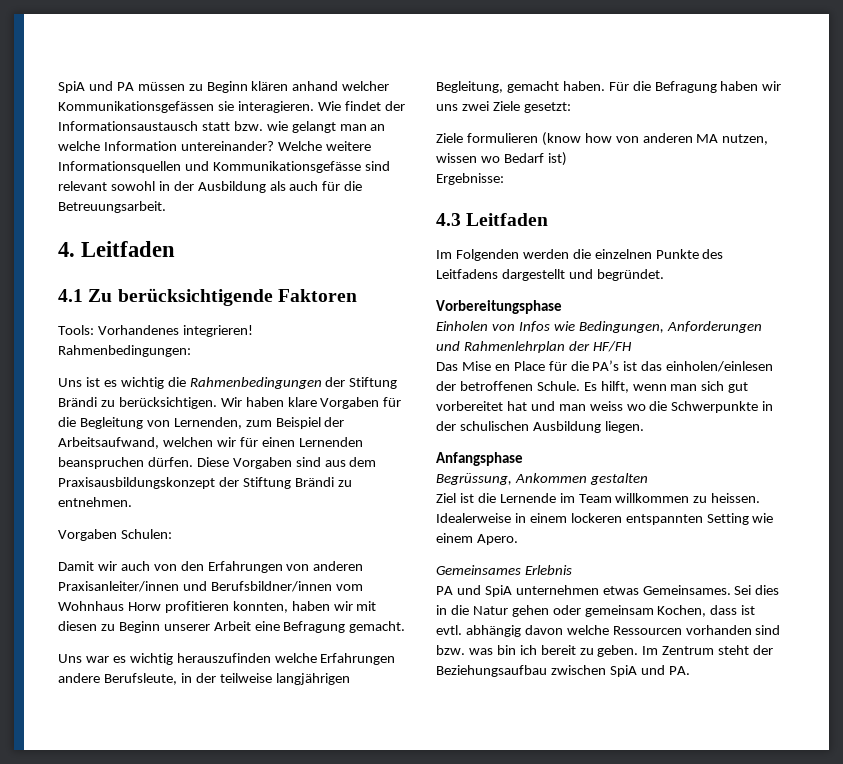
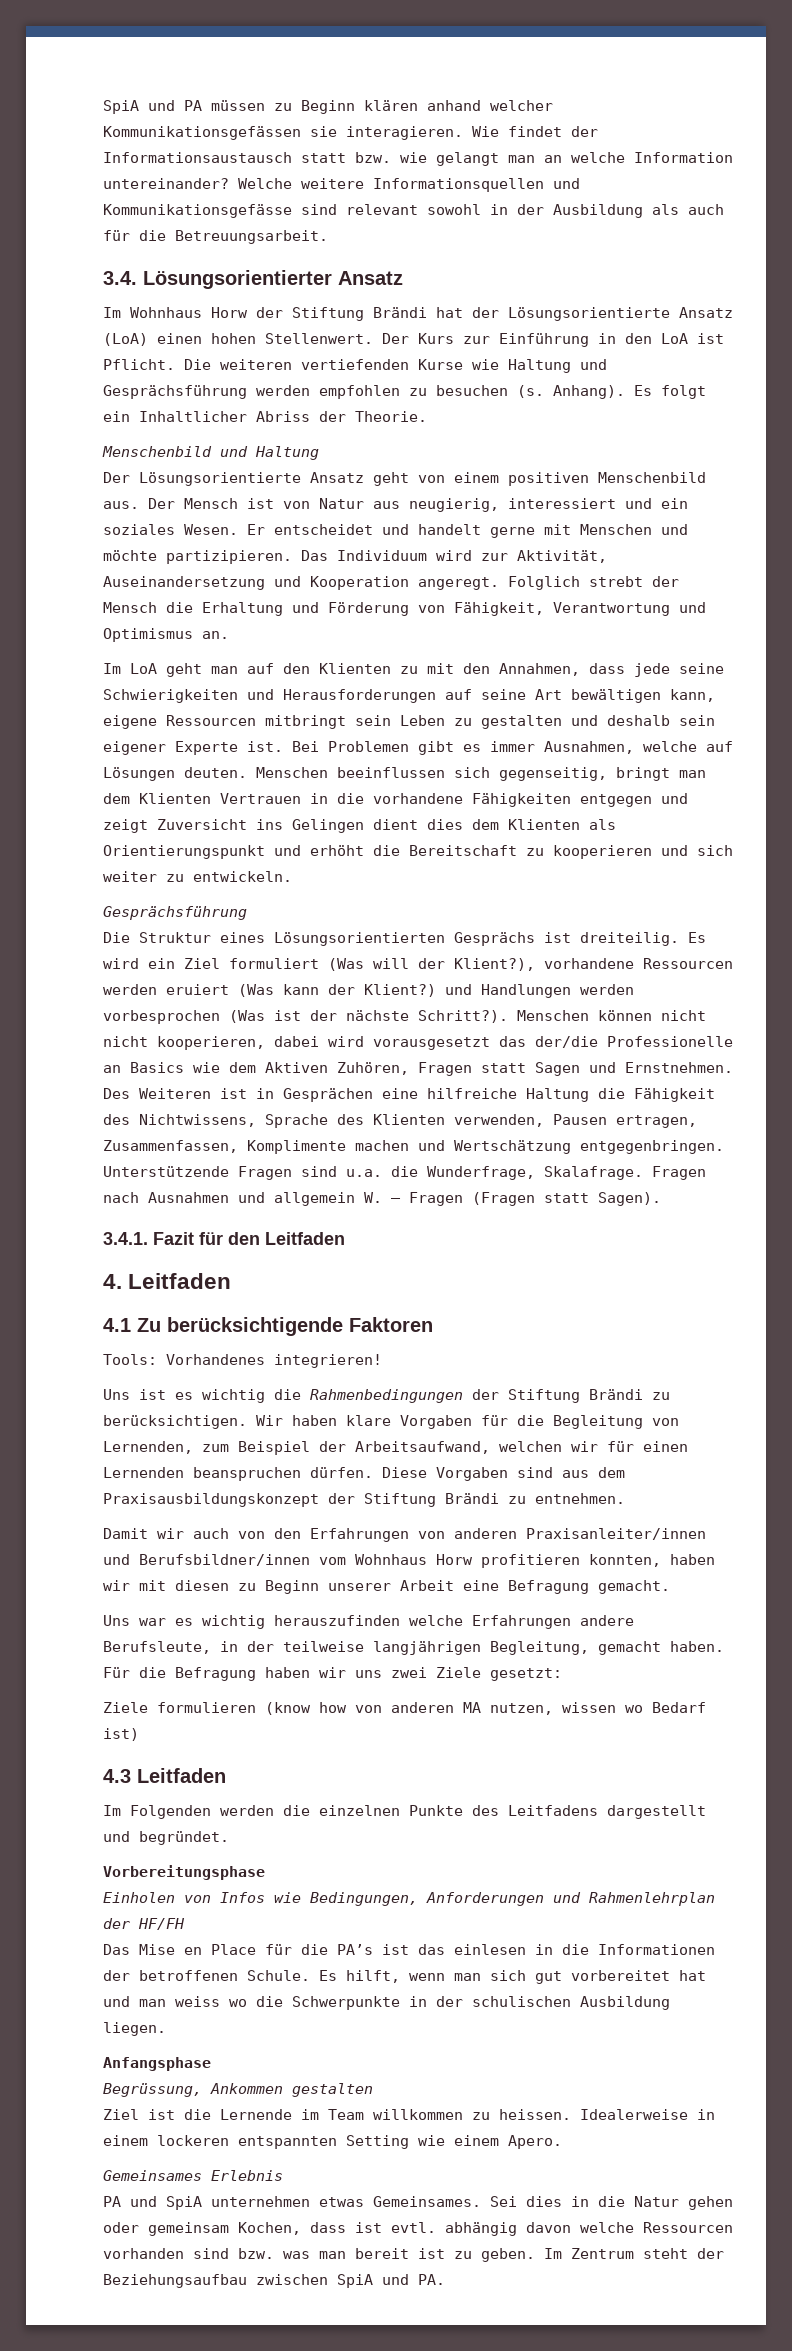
(166, 207) none -> [103,270,403,289] [103,307,733,321] [103,333,724,347] [103,359,607,373] [103,385,706,399] [103,411,427,422] [102,446,319,460] [103,472,706,486] [103,498,688,512] [103,524,688,538] [103,550,607,564] [103,576,679,590] [103,602,706,616] [103,628,229,642] [103,663,724,677] [103,689,715,703] [103,715,715,729] [103,741,733,755] [103,767,706,781] [103,793,688,807] [103,819,616,833] [103,845,733,859] [103,871,292,882] [103,906,247,920] [103,932,706,946] [103,958,733,971] [103,984,634,998] [103,1010,706,1024] [103,1036,733,1050] [103,1062,733,1076] [103,1088,715,1102] [103,1114,697,1128] [103,1140,724,1154] [103,1166,706,1180] [103,1192,661,1206] [103,1232,345,1245] // 3.4. Lösungsorientierter Ansatz // Im Wohnhaus Horw der Stiftung Brändi hat der Lösungsorientierte Ansatz (LoA) einen hohen Stellenwert. Der Kurs zur Einführung in den LoA ist Pflicht. Die weiteren vertiefenden Kurse wie Haltung und Gesprächsführung werden empfohlen zu besuchen (s. Anhang). Es folgt ein Inhaltlicher Abriss der Theorie. // Menschenbild und Haltung // Der Lösungsorientierte Ansatz geht von einem positiven Menschenbild aus. Der Mensch ist von Natur aus neugierig, interessiert und ein soziales Wesen. Er entscheidet und handelt gerne mit Menschen und möchte partizipieren. Das Individuum wird zur Aktivität, Auseinandersetzung und Kooperation angeregt. Folglich strebt der Mensch die Erhaltung und Förderung von Fähigkeit, Verantwortung und Optimismus an. // Im LoA geht man auf den Klienten zu mit den Annahmen, dass jede seine Schwierigkeiten und Herausforderungen auf seine Art bewältigen kann, eigene Ressourcen mitbringt sein Leben zu gestalten und deshalb sein eigener Experte ist. Bei Problemen gibt es immer Ausnahmen, welche auf Lösungen deuten. Menschen beeinflussen sich gegenseitig, bringt man dem Klienten Vertrauen in die vorhandene Fähigkeiten entgegen und zeigt Zuversicht ins Gelingen dient dies dem Klienten als Orientierungspunkt und erhöht die Bereitschaft zu kooperieren und sich weiter zu entwickeln. // Gesprächsführung // Die Struktur eines Lösungsorientierten Gesprächs ist dreiteilig. Es wird ein Ziel formuliert (Was will der Klient?), vorhandene Ressourcen werden eruiert (Was kann der Klient?) und Handlungen werden vorbesprochen (Was ist der nächste Schritt?). Menschen können nicht nicht kooperieren, dabei wird vorausgesetzt das der/die Professionelle an Basics wie dem Aktiven Zuhören, Fragen statt Sagen und Ernstnehmen. Des Weiteren ist in Gesprächen eine hilfreiche Haltung die Fähigkeit des Nichtwissens, Sprache des Klienten verwenden, Pausen ertragen, Zusammenfassen, Komplimente machen und Wertschätzung entgegenbringen. Unterstützende Fragen sind u.a. die Wunderfrage, Skalafrage. Fragen nach Ausnahmen und allgemein W. – Fragen (Fragen statt Sagen). // 3.4.1. Fazit für den Leitfaden
[58,345,191,357] // Rahmenbedingungen: -> (382, 1361) none
[58,529,172,541] // Vorgaben Schulen: -> (625, 1498) none
[436,173,504,185] // Ergebnisse: -> (139, 1734) none
[666,361,774,372] einholen/einlesen -> [454,1944,715,1955] einlesen in die Informationen
[496,645,576,655] bin ich bereit -> [319,2248,445,2259] man bereit ist

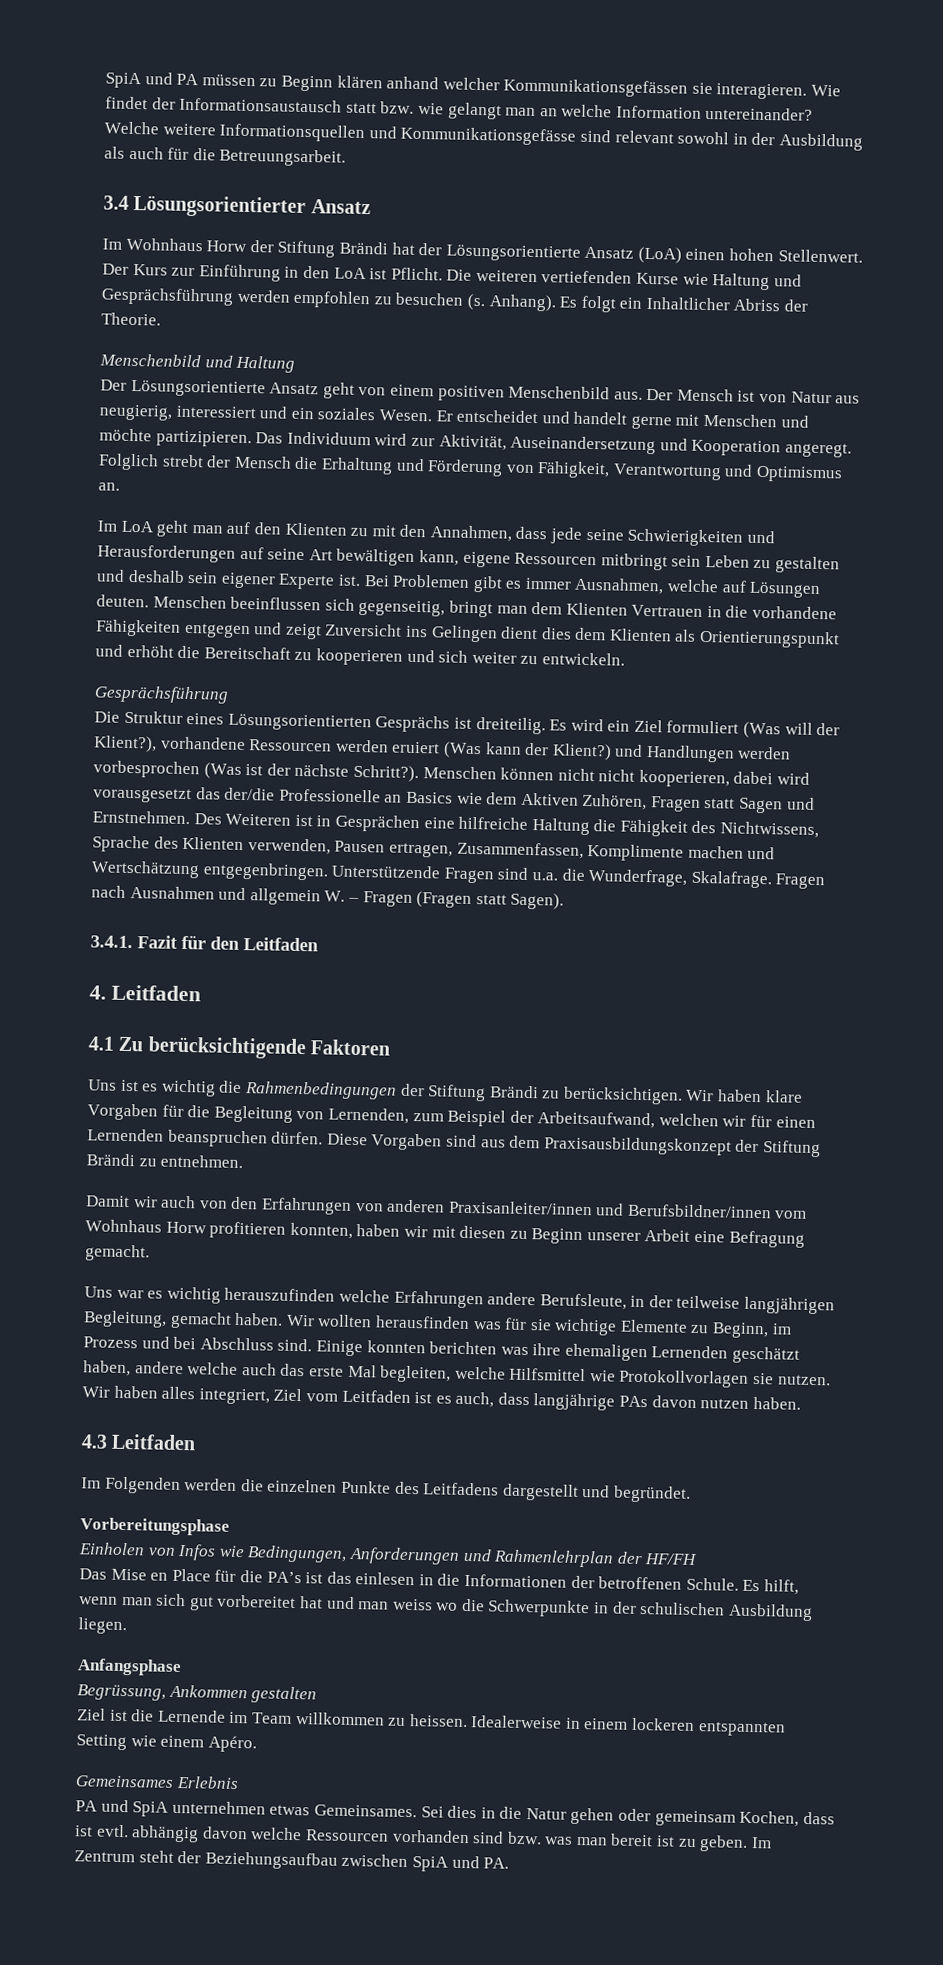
[103,271,137,285] 3.4. -> [103,195,129,210] 3.4
[103,1354,382,1368] // Tools: Vorhandenes integrieren! -> (391, 1047) none
[103,1667,562,1681] [103,1702,706,1715] [103,1728,139,1741] Für die Befragung haben wir uns zwei Ziele gesetzt: // Ziele formulieren (know how von anderen MA nutzen, wissen wo Bedarf ist) -> [285,1314,792,1339] [83,1336,801,1364] [83,1360,831,1388] [82,1385,801,1411] Wir wollten herausfinden was für sie wichtige Elemente zu Beginn, im Prozess und bei Abschluss sind. Einige konnten berichten was ihre ehemaligen Lernenden geschätzt haben, andere welche auch das erste Mal begleiten, welche Hilfsmittel wie Protokollvorlagen sie nutzen. Wir haben alles integriert, Ziel vom Leitfaden ist es auch, dass langjährige PAs davon nutzen haben.
[508,2135,562,2149] Apero. -> [207,1735,257,1753] Apéro.

